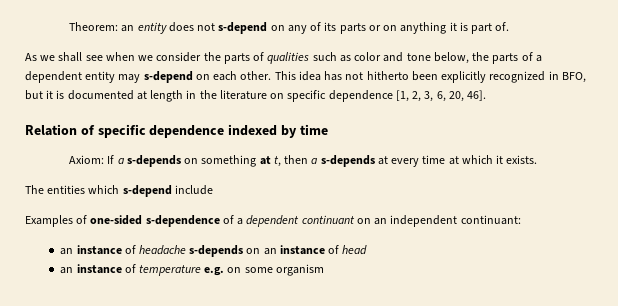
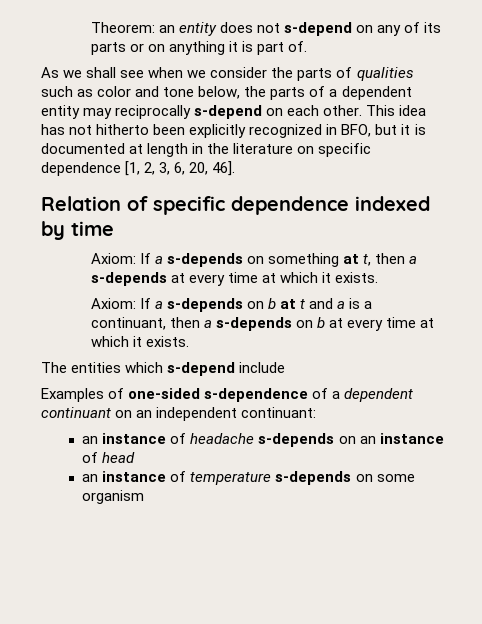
(141, 78) none -> [115,105,192,119] reciprocally
(538, 159) none -> [90,298,373,312] [90,317,434,331] [90,336,189,347] // Axiom: If a s-depends on b at t and a is a continuant, then a s-depends on b at every time at which it exists.
[204,267,225,276] e.g. -> [275,471,352,485] s-depends

